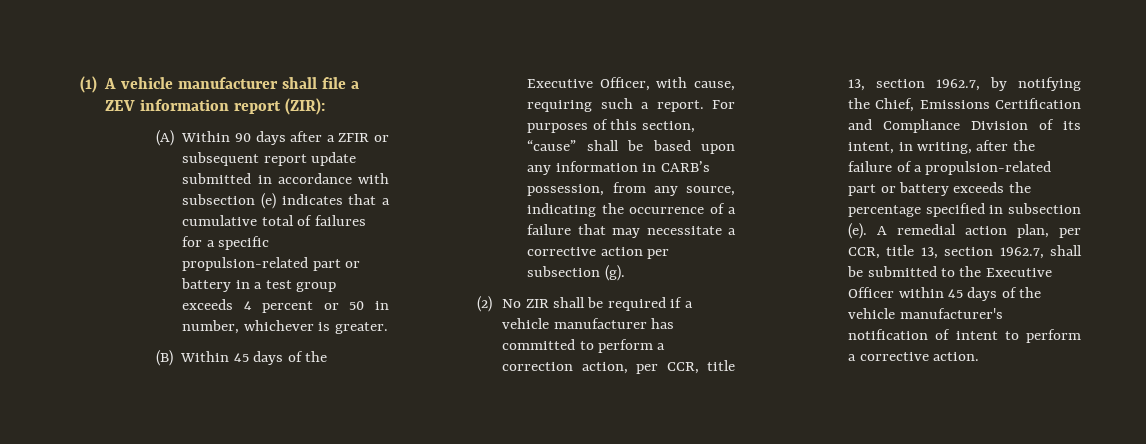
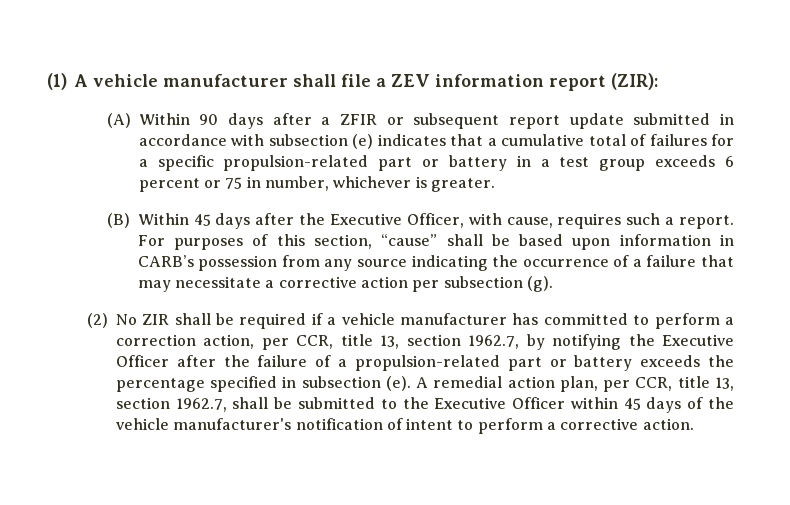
[243,301,252,310] 4 -> [725,156,734,167] 6
[349,301,365,310] 50 -> [225,177,243,189] 75
[287,351,303,362] of -> [255,213,295,225] after
[527,100,593,112] requiring -> [557,213,622,229] requires
[527,165,552,175] any -> (611, 244) none
[527,184,605,196] possession, -> [198,255,278,271] possession
[686,186,735,196] source, -> [357,259,408,267] source
[875,98,1081,112] [848,119,1081,133] [848,142,972,154] Chief, Emissions Certification and Compliance Division of its intent, in writing, -> [662,334,735,346] [115,355,169,367] Executive Officer

